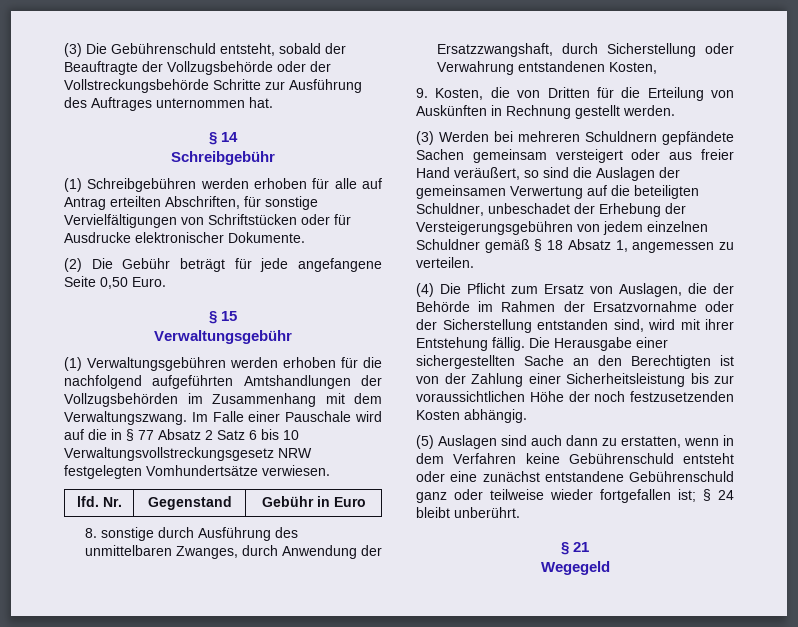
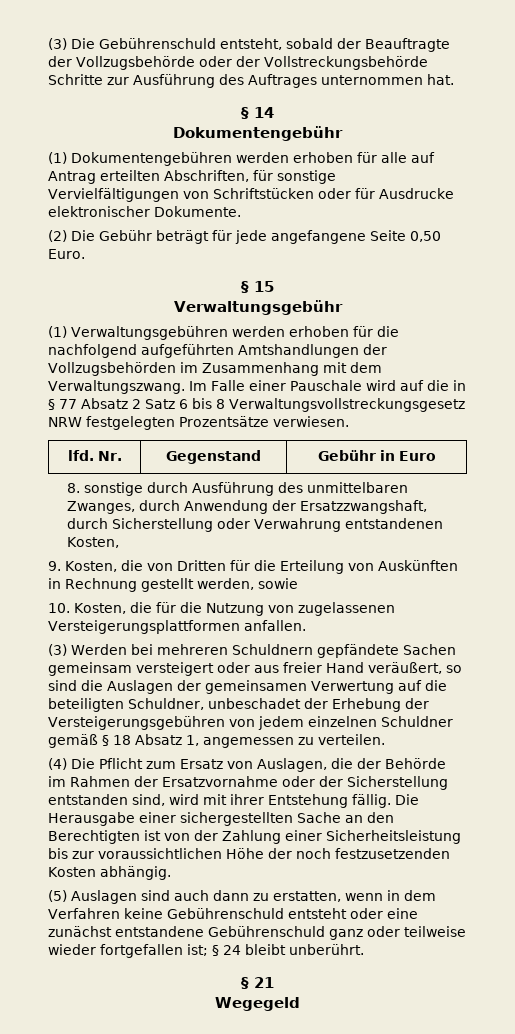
[171,151,275,165] [64,178,197,192] Schreibgebühr // (1) Schreibgebühren -> [173,126,343,141] [48,152,232,166] Dokumentengebühr // (1) Dokumentengebühren
[283,430,299,440] 10 -> [216,399,225,409] 8
[146,465,258,476] Vomhundertsätze -> [179,416,269,427] Prozentsätze
[623,105,675,116] werden. -> [197,578,298,590] [48,602,395,616] [48,620,306,634] werden, sowie // 10. Kosten, die für die Nutzung von zugelassenen Versteigerungsplattformen anfallen.

